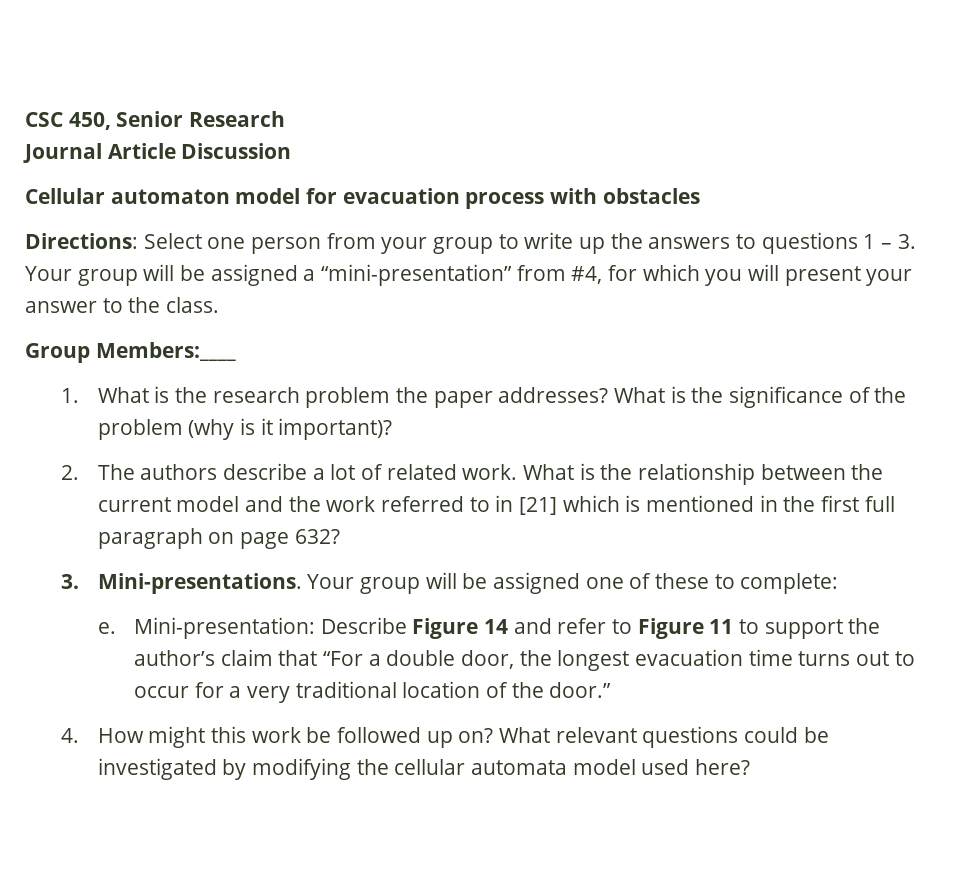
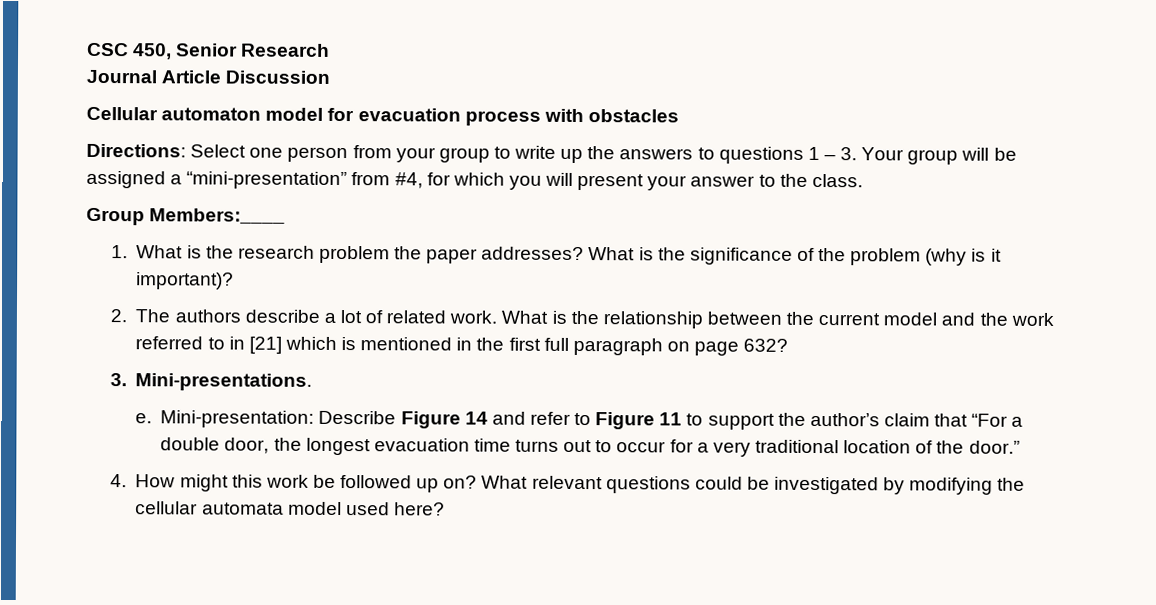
[307,572,839,594] Your group will be assigned one of these to complete: -> (313, 382) none

